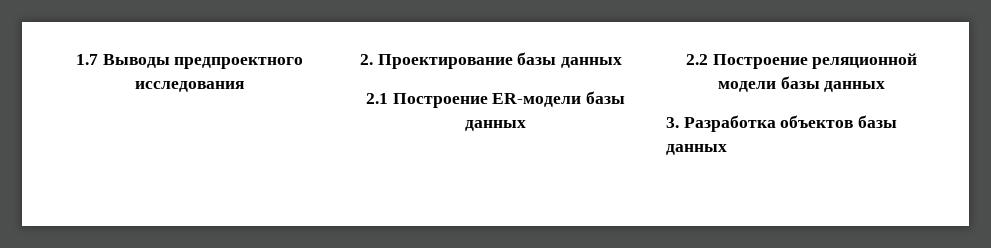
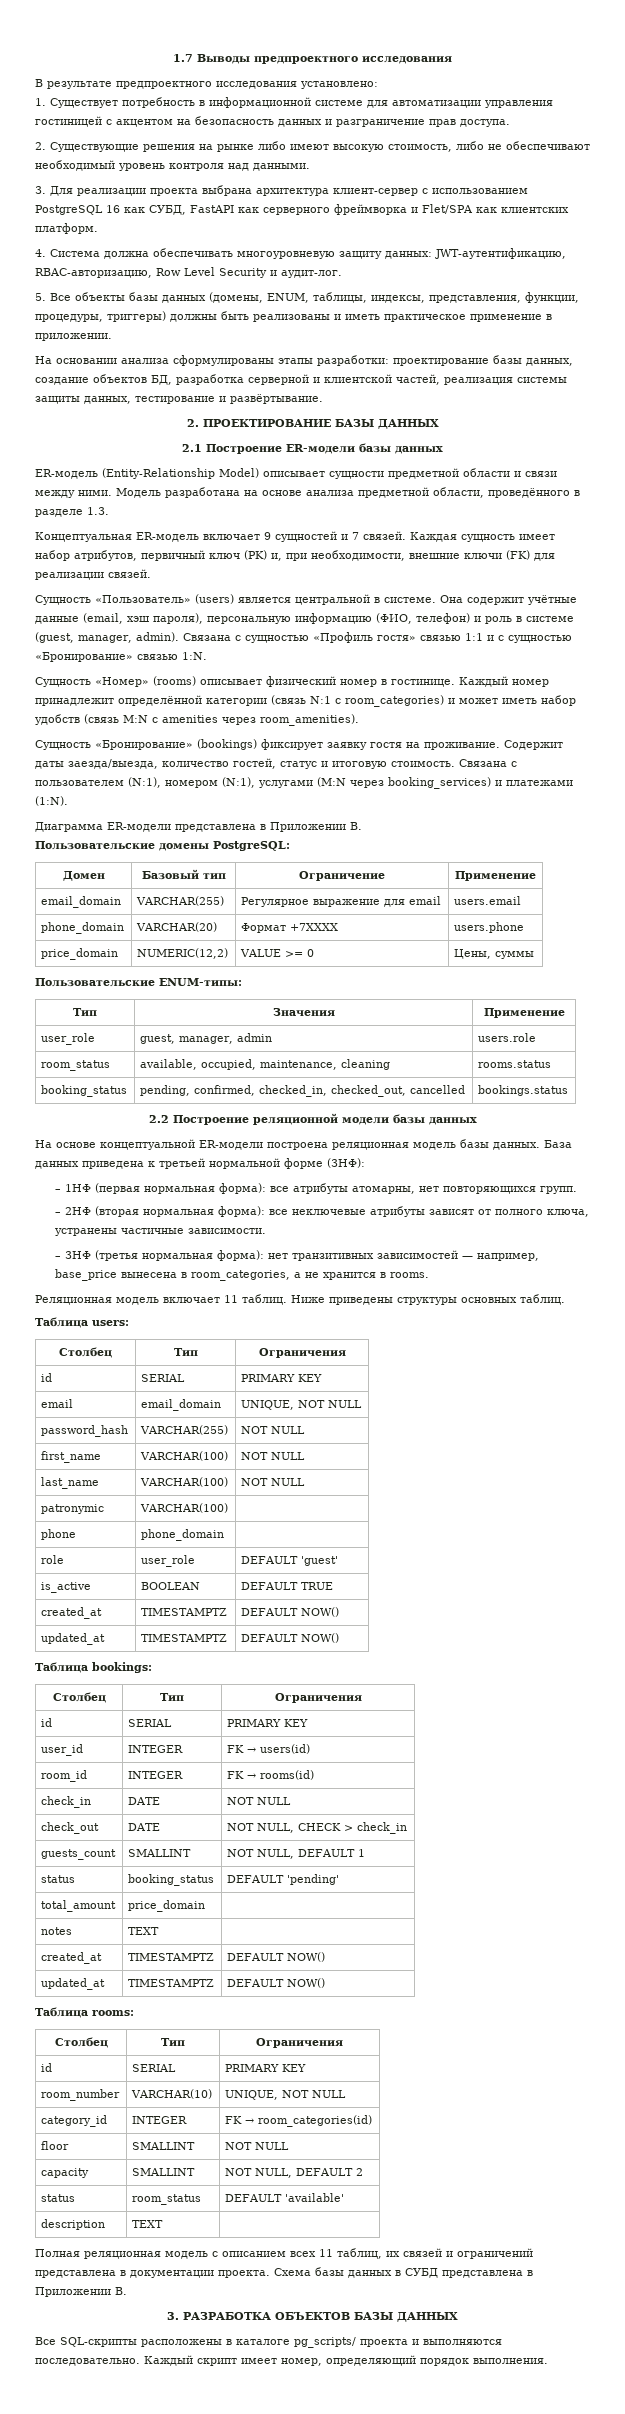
[360,52,623,69] 2. Проектирование базы данных -> [35,79,378,89] [35,97,553,108] [35,116,510,127] [35,141,590,152] [35,160,310,171] [35,185,528,196] [35,204,569,215] [35,223,98,234] [35,248,566,259] [35,267,342,278] [35,292,579,303] [35,311,552,322] [35,333,112,341] [35,355,573,366] [35,374,567,385] [35,394,323,404] [186,419,439,429] В результате предпроектного исследования установлено: // 1. Существует потребность в информационной системе для автоматизации управления гостиницей с акцентом на безопасность данных и разграничение прав доступа. // 2. Существующие решения на рынке либо имеют высокую стоимость, либо не обеспечивают необходимый уровень контроля над данными. // 3. Для реализации проекта выбрана архитектура клиент-сервер с использованием PostgreSQL 16 как СУБД, FastAPI как серверного фреймворка и Flet/SPA как клиентских платформ. // 4. Система должна обеспечивать многоуровневую защиту данных: JWT-аутентификацию, RBAC-авторизацию, Row Level Security и аудит-лог. // 5. Все объекты базы данных (домены, ENUM, таблицы, индексы, представления, функции, процедуры, триггеры) должны быть реализованы и иметь практическое применение в приложении. // На основании анализа сформулированы этапы разработки: проектирование базы данных, создание объектов БД, разработка серверной и клиентской частей, реализация системы защиты данных, тестирование и развёртывание. // 2. ПРОЕКТИРОВАНИЕ БАЗЫ ДАННЫХ
(526, 125) none -> [35,468,557,479] [35,487,580,498] [35,507,109,517] [35,531,555,542] [35,550,555,561] [35,569,151,580] [35,594,577,605] [35,613,574,624] [35,632,572,643] [35,652,207,662] [35,676,549,687] [35,695,576,707] [35,714,359,726] [35,739,563,750] [35,758,517,769] [35,777,573,789] [35,796,68,806] [35,822,362,832] [35,841,290,851] [62,871,105,881] [141,869,226,880] [299,871,385,881] [455,871,536,881] [41,896,122,908] [136,896,225,906] [241,896,442,907] [454,896,522,905] [41,922,125,934] [136,922,218,932] [241,923,339,933] [454,922,525,933] [41,948,119,960] [137,948,229,959] [240,949,315,957] [454,949,535,959] [35,978,242,987] [73,1008,97,1016] [272,1008,335,1016] [483,1008,565,1018] [41,1033,96,1045] [140,1033,273,1044] [478,1033,537,1042] [41,1060,111,1071] [140,1059,391,1070] [478,1060,552,1068] [41,1085,128,1097] [140,1085,466,1097] [478,1085,569,1096] // ER-модель (Entity-Relationship Model) описывает сущности предметной области и связи между ними. Модель разработана на основе анализа предметной области, проведённого в разделе 1.3. // Концептуальная ER-модель включает 9 сущностей и 7 связей. Каждая сущность имеет набор атрибутов, первичный ключ (PK) и, при необходимости, внешние ключи (FK) для реализации связей. // Сущность «Пользователь» (users) является центральной в системе. Она содержит учётные данные (email, хэш пароля), персональную информацию (ФИО, телефон) и роль в системе (guest, manager, admin). Связана с сущностью «Профиль гостя» связью 1:1 и с сущностью «Бронирование» связью 1:N. // Сущность «Номер» (rooms) описывает физический номер в гостинице. Каждый номер принадлежит определённой категории (связь N:1 с room_categories) и может иметь набор удобств (связь M:N с amenities через room_amenities). // Сущность «Бронирование» (bookings) фиксирует заявку гостя на проживание. Содержит даты заезда/выезда, количество гостей, статус и итоговую стоимость. Связана с пользователем (N:1), номером (N:1), услугами (M:N через booking_services) и платежами (1:N). // Диаграмма ER-модели представлена в Приложении В. // Пользовательские домены PostgreSQL: // Домен | Базовый тип | Ограничение | Применение // email_domain | VARCHAR(255) | Регулярное выражение для email | users.email // phone_domain | VARCHAR(20) | Формат +7XXXX | users.phone // price_domain | NUMERIC(12,2) | VALUE >= 0 | Цены, суммы // Пользовательские ENUM-типы: // Тип | Значения | Применение // user_role | guest, manager, admin | users.role // room_status | available, occupied, maintenance, cleaning | rooms.status // booking_status | pending, confirmed, checked_in, checked_out, cancelled | bookings.status
[666,115,898,132] [666,144,727,155] 3. Разработка объектов базы данных -> [35,1139,572,1150] [35,1158,365,1169] [54,1183,577,1194] [54,1206,589,1217] [54,1228,266,1236] [54,1250,539,1261] [54,1269,429,1281] [35,1294,565,1305] [35,1317,129,1328] [59,1347,112,1358] [173,1348,198,1356] [258,1348,346,1358] [41,1373,53,1382] [141,1374,186,1382] [241,1374,323,1382] [41,1399,74,1408] [141,1399,222,1411] [241,1400,363,1410] [41,1425,129,1437] [140,1425,229,1435] [241,1426,306,1434] [41,1451,102,1463] [140,1451,229,1461] [241,1452,306,1460] [41,1477,100,1489] [140,1477,229,1487] [241,1478,306,1486] [41,1504,105,1514] [140,1503,229,1513] [41,1529,77,1540] [141,1529,225,1541] [41,1555,65,1564] [141,1555,196,1567] [241,1556,339,1566] [41,1582,92,1593] [141,1582,201,1590] [241,1582,334,1590] [41,1607,103,1619] [141,1608,228,1616] [241,1607,340,1617] [41,1633,106,1645] [141,1634,228,1642] [241,1633,340,1643] [35,1662,152,1673] [52,1692,106,1703] [160,1693,184,1701] [274,1693,362,1703] [41,1718,53,1727] [128,1719,173,1727] [227,1719,309,1727] [41,1744,84,1756] [128,1745,184,1753] [227,1744,311,1754] [41,1770,88,1782] [128,1771,184,1779] [227,1770,315,1780] [41,1796,92,1808] [128,1797,161,1805] [227,1797,292,1805] [41,1822,100,1834] [128,1823,161,1831] [227,1822,408,1834] [41,1849,117,1860] [128,1849,192,1857] [227,1849,366,1859] [41,1875,76,1883] [128,1874,215,1886] [227,1874,340,1885] [41,1900,117,1912] [128,1900,206,1912] [41,1927,73,1935] [128,1927,160,1935] [41,1952,103,1964] [128,1953,215,1961] [227,1952,326,1962] [41,1978,106,1990] [128,1979,215,1987] [227,1978,326,1988] [35,2007,134,2018] [54,2037,108,2048] [161,2038,185,2046] [256,2038,343,2048] [41,2063,53,2072] [132,2064,177,2072] [225,2064,307,2072] [41,2089,121,2101] [131,2089,213,2099] [225,2090,347,2100] [41,2115,108,2127] [132,2116,188,2124] [225,2115,373,2127] [41,2141,70,2150] [132,2142,196,2150] [225,2142,290,2150] [41,2168,90,2178] [132,2168,196,2176] [225,2168,364,2178] [41,2194,76,2202] [132,2194,202,2205] [225,2193,345,2202] [41,2219,106,2230] [132,2220,164,2228] [35,2248,533,2259] [35,2267,533,2278] [35,2287,127,2297] [167,2311,458,2322] [35,2337,502,2348] [35,2355,548,2366] На основе концептуальной ER-модели построена реляционная модель базы данных. База данных приведена к третьей нормальной форме (3НФ): // – 1НФ (первая нормальная форма): все атрибуты атомарны, нет повторяющихся групп. // – 2НФ (вторая нормальная форма): все неключевые атрибуты зависят от полного ключа, устранены частичные зависимости. // – 3НФ (третья нормальная форма): нет транзитивных зависимостей — например, base_price вынесена в room_categories, а не хранится в rooms. // Реляционная модель включает 11 таблиц. Ниже приведены структуры основных таблиц. // Таблица users: // Столбец | Тип | Ограничения // id | SERIAL | PRIMARY KEY // email | email_domain | UNIQUE, NOT NULL // password_hash | VARCHAR(255) | NOT NULL // first_name | VARCHAR(100) | NOT NULL // last_name | VARCHAR(100) | NOT NULL // patronymic | VARCHAR(100) | // phone | phone_domain | // role | user_role | DEFAULT 'guest' // is_active | BOOLEAN | DEFAULT TRUE // created_at | TIMESTAMPTZ | DEFAULT NOW() // updated_at | TIMESTAMPTZ | DEFAULT NOW() // Таблица bookings: // Столбец | Тип | Ограничения // id | SERIAL | PRIMARY KEY // user_id | INTEGER | FK → users(id) // room_id | INTEGER | FK → rooms(id) // check_in | DATE | NOT NULL // check_out | DATE | NOT NULL, CHECK > check_in // guests_count | SMALLINT | NOT NULL, DEFAULT 1 // status | booking_status | DEFAULT 'pending' // total_amount | price_domain | // notes | TEXT | // created_at | TIMESTAMPTZ | DEFAULT NOW() // updated_at | TIMESTAMPTZ | DEFAULT NOW() // Таблица rooms: // Столбец | Тип | Ограничения // id | SERIAL | PRIMARY KEY // room_number | VARCHAR(10) | UNIQUE, NOT NULL // category_id | INTEGER | FK → room_categories(id) // floor | SMALLINT | NOT NULL // capacity | SMALLINT | NOT NULL, DEFAULT 2 // status | room_status | DEFAULT 'available' // description | TEXT | // Полная реляционная модель с описанием всех 11 таблиц, их связей и ограничений представлена в документации проекта. Схема базы данных в СУБД представлена в Приложении В. // 3. РАЗРАБОТКА ОБЪЕКТОВ БАЗЫ ДАННЫХ // Все SQL-скрипты расположены в каталоге pg_scripts/ проекта и выполняются последовательно. Каждый скрипт имеет номер, определяющий порядок выполнения.

